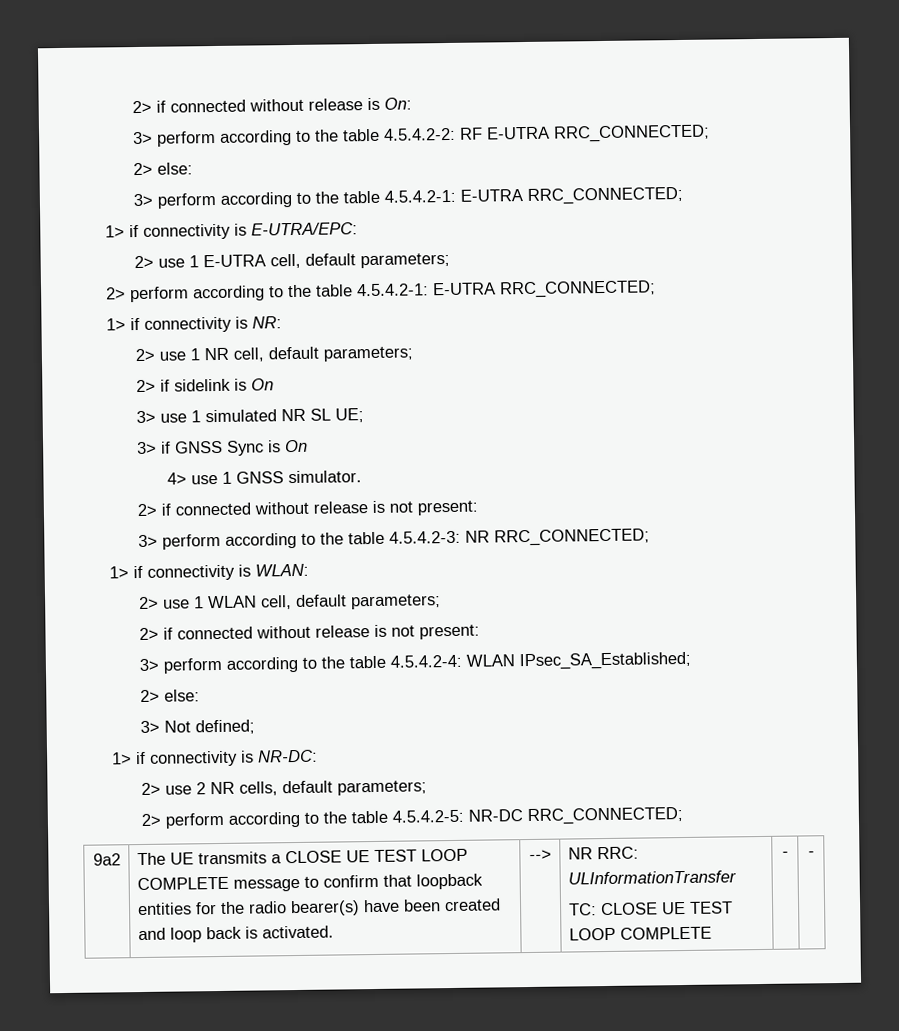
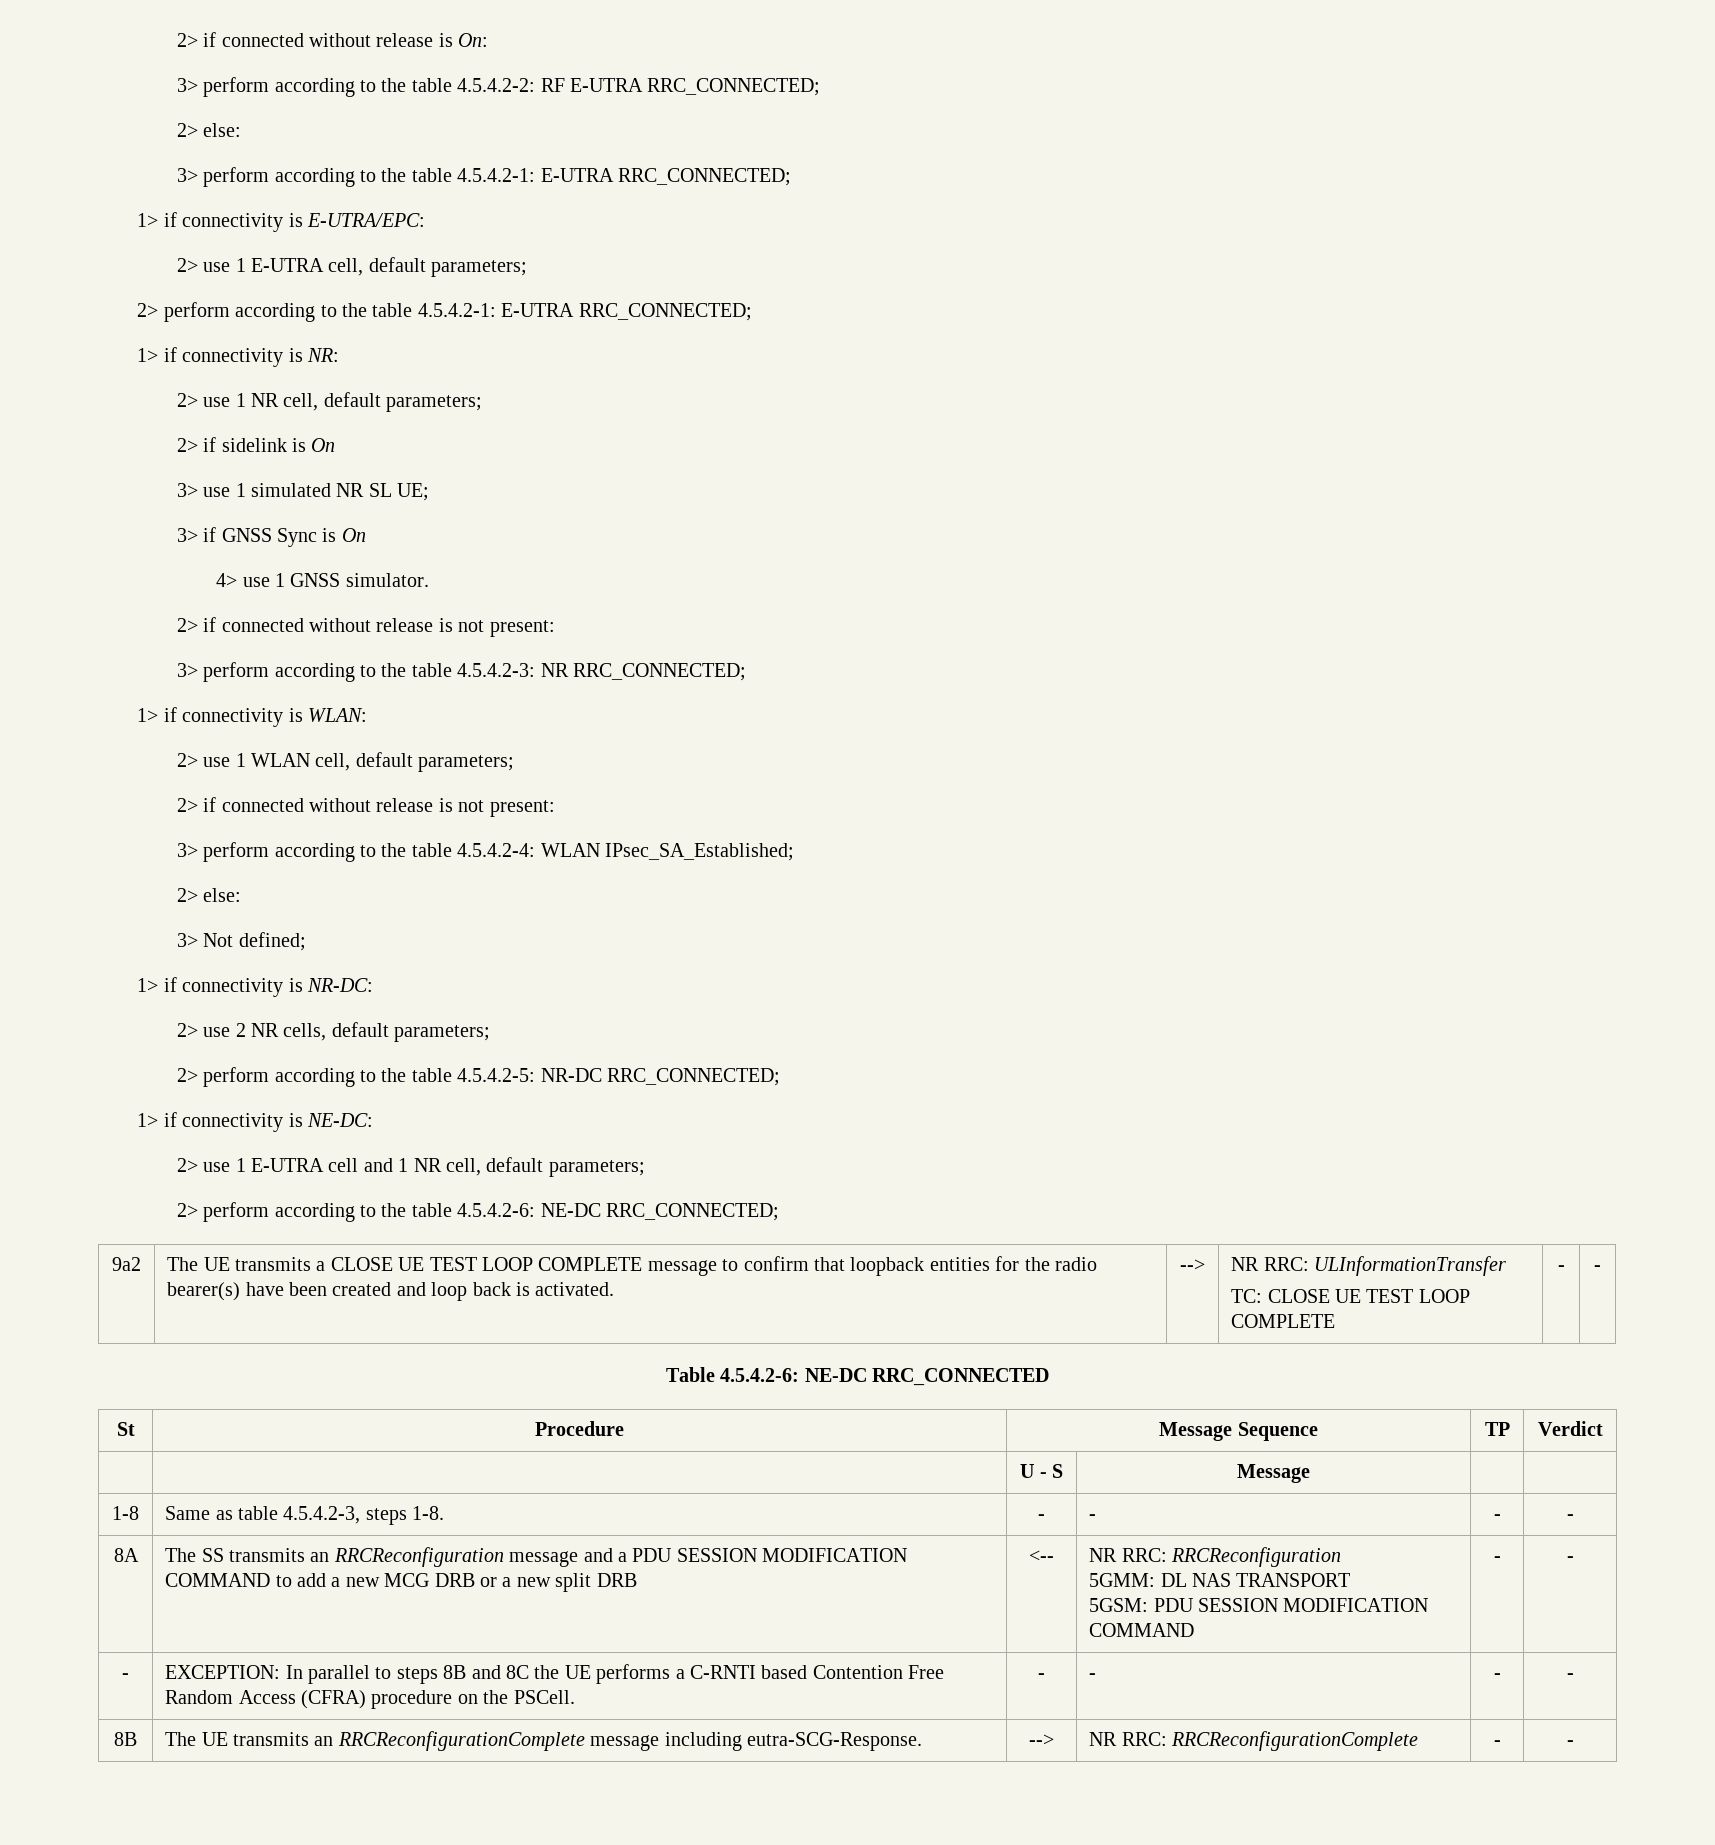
(684, 816) none -> [137,1112,374,1132] [176,1157,645,1177] [176,1202,780,1222] // 1> if connectivity is NE-DC: // 2> use 1 E-UTRA cell and 1 NR cell, default parameters; // 2> perform according to the table 4.5.4.2-6: NE-DC RRC_CONNECTED;
(815, 854) none -> [665,1367,1050,1386] [116,1422,135,1436] [535,1421,624,1436] [1159,1422,1318,1441] [1484,1422,1510,1436] [1537,1421,1603,1436] [1020,1464,1063,1478] [1237,1464,1310,1483] [112,1506,139,1520] [165,1506,445,1525] [1038,1514,1045,1520] [1089,1514,1097,1520] [1493,1514,1501,1520] [1566,1514,1574,1520] [113,1548,139,1562] [165,1547,908,1567] [165,1573,637,1592] [1029,1550,1054,1562] [1089,1547,1342,1567] [1089,1573,1351,1587] [1089,1598,1429,1612] [1089,1623,1195,1637] [1493,1556,1501,1562] [1566,1556,1574,1562] [122,1673,129,1679] [165,1664,945,1684] [165,1690,575,1709] [1038,1673,1045,1679] [1089,1673,1097,1679] [1493,1673,1501,1679] [1566,1673,1574,1679] [114,1732,137,1746] [165,1731,923,1751] [1029,1734,1054,1746] [1089,1731,1419,1751] [1493,1740,1501,1746] [1566,1740,1574,1746] // Table 4.5.4.2-6: NE-DC RRC_CONNECTED // St | Procedure | Message Sequence | TP | Verdict // | | U - S | Message | | // 1-8 | Same as table 4.5.4.2-3, steps 1-8. | - | - | - | - // 8A | The SS transmits an RRCReconfiguration message and a PDU SESSION MODIFICATION COMMAND to add a new MCG DRB or a new split DRB | <-- | NR RRC: RRCReconfiguration // 5GMM: DL NAS TRANSPORT // 5GSM: PDU SESSION MODIFICATION COMMAND | - | - // - | EXCEPTION: In parallel to steps 8B and 8C the UE performs a C-RNTI based Contention Free Random Access (CFRA) procedure on the PSCell. | - | - | - | - // 8B | The UE transmits an RRCReconfigurationComplete message including eutra-SCG-Response. | --> | NR RRC: RRCReconfigurationComplete | - | -

